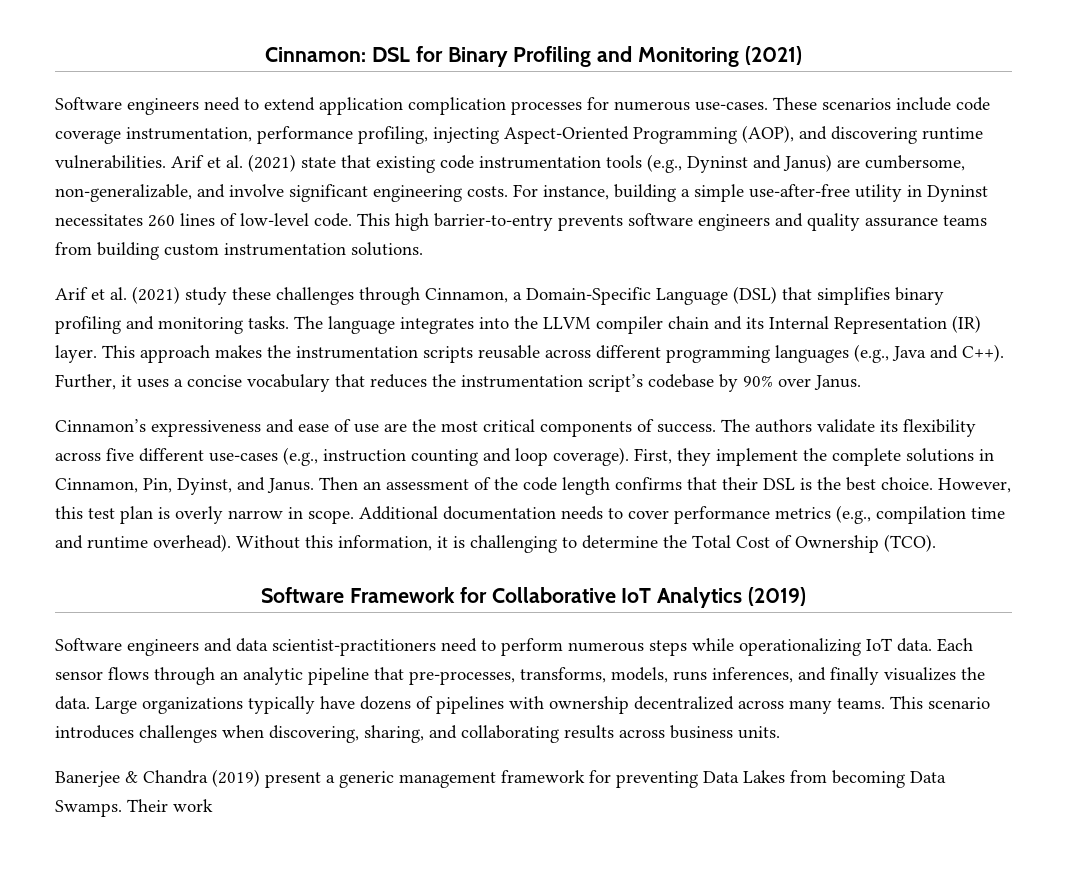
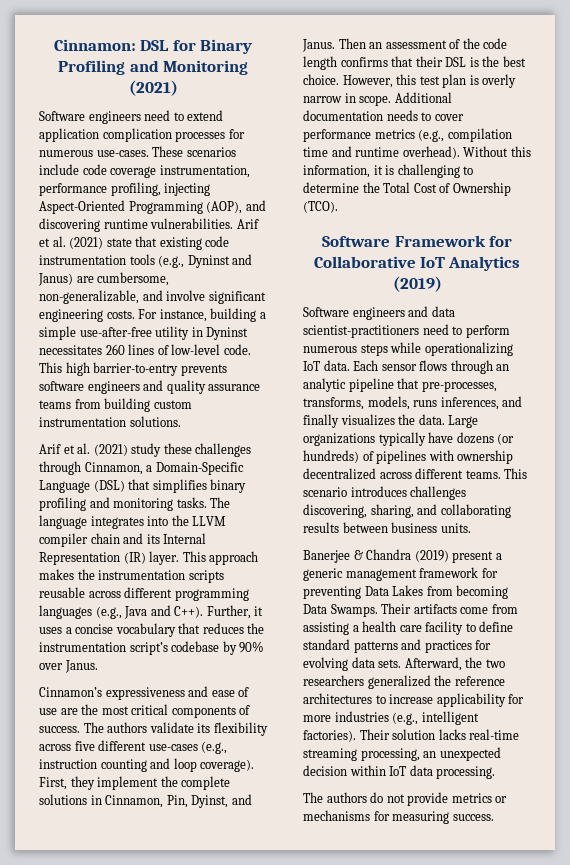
(411, 703) none -> [497,433,515,445] [303,450,359,463] (or hundreds)
[789,700,832,714] many -> [415,468,464,479] different
[222,725,264,738] when -> (467, 493) none
[619,729,665,738] across -> [342,522,388,533] between
[173,799,213,812] work -> [413,604,518,614] [303,621,514,635] [303,639,492,653] [303,657,505,671] [303,675,505,689] [303,693,525,707] [303,711,479,725] [303,729,520,742] [303,747,501,761] [303,765,496,779] [303,792,508,806] [303,810,494,824] artifacts come from assisting a health care facility to define standard patterns and practices for evolving data sets. Afterward, the two researchers generalized the reference architectures to increase applicability for more industries (e.g., intelligent factories). Their solution lacks real-time streaming processing, an unexpected decision within IoT data processing. // The authors do not provide metrics or mechanisms for measuring success.

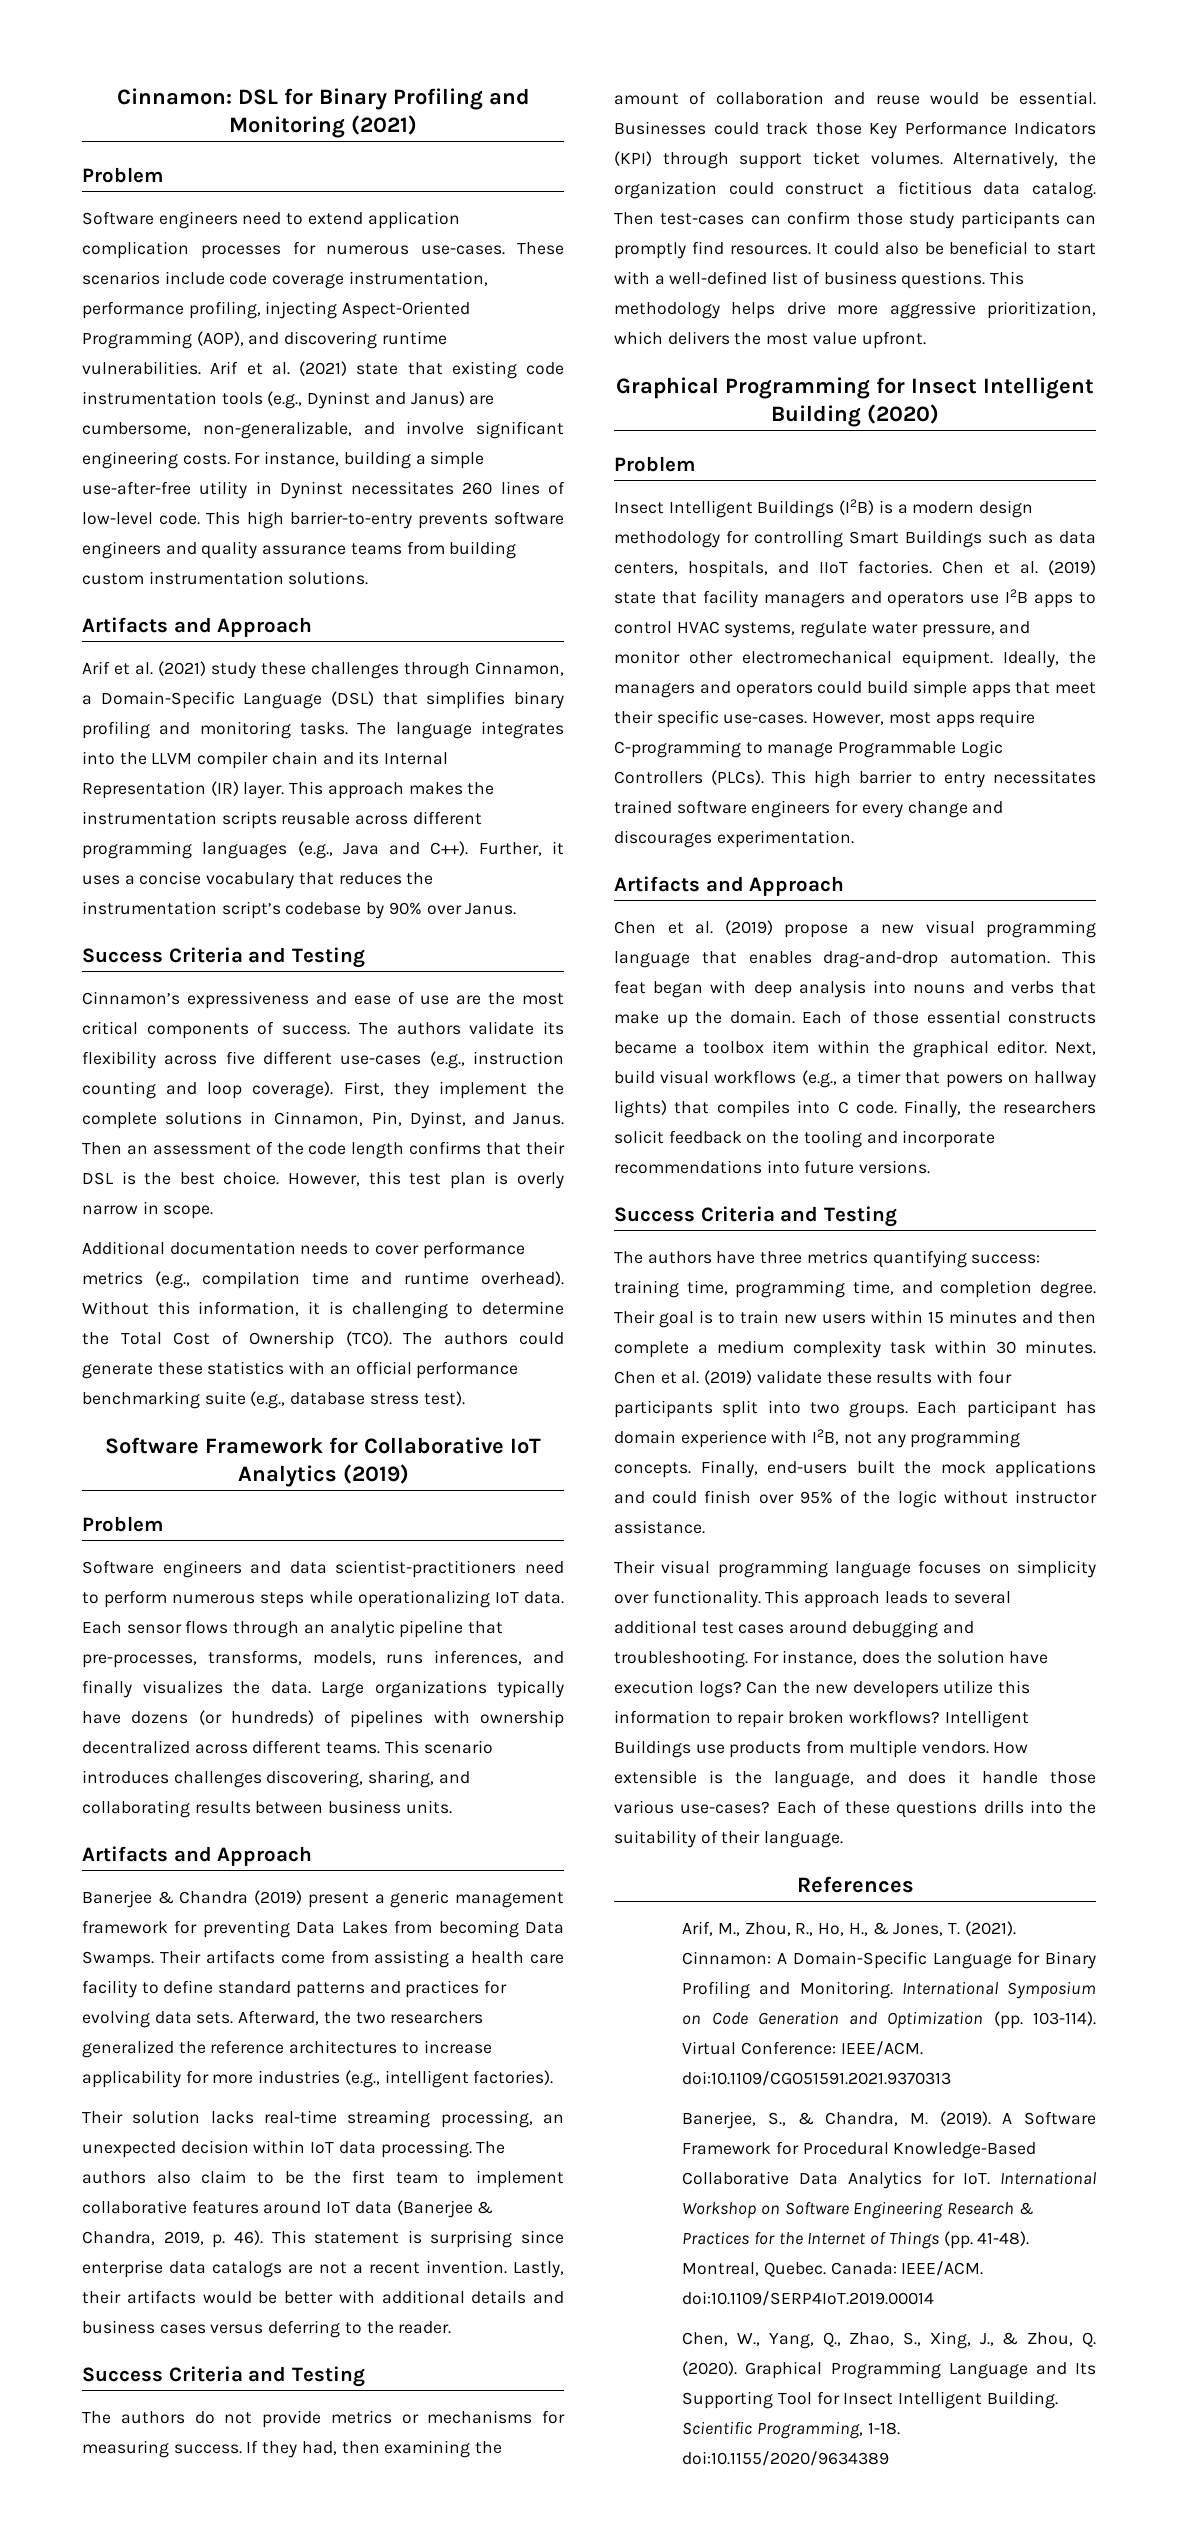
(178, 88) none -> [82,167,163,183] // Problem
(181, 421) none -> [82,617,313,637] // Artifacts and Approach
(98, 666) none -> [82,947,365,968] // Success Criteria and Testing
(392, 100) none -> (214, 1212) //
(338, 207) none -> [403,1332,564,1345] [82,1361,519,1379] [82,1391,465,1409] The authors could generate these statistics with an official performance benchmarking suite (e.g., database stress test).
(442, 284) none -> [82,1516,163,1532] // Problem
(471, 528) none -> [82,1846,313,1866] // Artifacts and Approach
(356, 736) none -> (554, 2077) //
(496, 772) none -> [476,2141,506,2154] [82,2170,564,2188] [82,2200,494,2218] [82,2230,564,2248] [82,2260,564,2278] [82,2290,564,2304] [82,2320,452,2338] [82,2366,365,2387] The authors also claim to be the first team to implement collaborative features around IoT data (Banerjee & Chandra, 2019, p. 46). This statement is surprising since enterprise data catalogs are not a recent invention. Lastly, their artifacts would be better with additional details and business cases versus deferring to the reader. // Success Criteria and Testing
(494, 817) none -> [246,2440,503,2458] [614,91,1096,105] [614,121,1096,139] [614,151,1096,169] [614,181,1096,199] [614,211,1096,229] [614,241,1096,259] [614,271,1025,289] [614,301,1096,319] [614,331,926,349] [616,377,1094,399] [771,404,939,427] [614,456,695,472] [614,499,1034,518] [614,530,1096,548] [614,560,1096,578] [614,589,1096,608] [614,621,1031,638] [614,650,1096,668] [614,680,1096,698] [614,710,1036,728] [614,740,1003,758] [614,770,1096,788] [614,800,1004,818] [614,830,854,848] [614,876,845,896] [614,920,1096,938] [614,950,1096,968] [614,980,1096,998] [614,1010,1096,1028] [614,1040,1096,1058] [614,1070,1096,1088] [614,1100,1096,1118] [614,1130,996,1148] [614,1160,931,1174] [614,1206,897,1227] [614,1250,1041,1268] [614,1280,1096,1298] [614,1310,1096,1328] [614,1340,1096,1358] [614,1370,1012,1385] [614,1400,1096,1418] [614,1429,1021,1448] [614,1460,1096,1478] [614,1490,1097,1508] [614,1520,705,1534] [614,1560,1096,1578] [614,1590,1012,1608] [614,1620,974,1638] [614,1650,1049,1668] [614,1680,1031,1698] [614,1710,1029,1728] [614,1740,1029,1758] [614,1770,1096,1788] [614,1800,1096,1818] [614,1830,844,1848] [796,1876,914,1893] [682,1921,1016,1936] [682,1951,1096,1969] [682,1981,1096,1999] [682,2011,1096,2029] [682,2041,923,2056] [682,2071,952,2086] [682,2111,1096,2129] [682,2141,1037,2159] [682,2171,1096,2189] [682,2201,1033,2219] [682,2231,1030,2249] [682,2261,984,2277] [682,2291,935,2306] [682,2331,1096,2349] [682,2361,1096,2379] [682,2391,1058,2409] [682,2421,900,2439] [682,2451,890,2466] If they had, then examining the amount of collaboration and reuse would be essential. Businesses could track those Key Performance Indicators (KPI) through support ticket volumes. Alternatively, the organization could construct a fictitious data catalog. Then test-cases can confirm those study participants can promptly find resources. It could also be beneficial to start with a well-defined list of business questions. This methodology helps drive more aggressive prioritization, which delivers the most value upfront. // Graphical Programming for Insect Intelligent Building (2020) // Problem // Insect Intelligent Buildings (I2B) is a modern design methodology for controlling Smart Buildings such as data centers, hospitals, and IIoT factories. Chen et al. (2019) state that facility managers and operators use I2B apps to control HVAC systems, regulate water pressure, and monitor other electromechanical equipment. Ideally, the managers and operators could build simple apps that meet their specific use-cases. However, most apps require C-programming to manage Programmable Logic Controllers (PLCs). This high barrier to entry necessitates trained software engineers for every change and discourages experimentation. // Artifacts and Approach // Chen et al. (2019) propose a new visual programming language that enables drag-and-drop automation. This feat began with deep analysis into nouns and verbs that make up the domain. Each of those essential constructs became a toolbox item within the graphical editor. Next, build visual workflows (e.g., a timer that powers on hallway lights) that compiles into C code. Finally, the researchers solicit feedback on the tooling and incorporate recommendations into future versions. // Success Criteria and Testing // The authors have three metrics quantifying success: training time, programming time, and completion degree. Their goal is to train new users within 15 minutes and then complete a medium complexity task within 30 minutes. Chen et al. (2019) validate these results with four participants split into two groups. Each participant has domain experience with I2B, not any programming concepts. Finally, end-users built the mock applications and could finish over 95% of the logic without instructor assistance. // Their visual programming language focuses on simplicity over functionality. This approach leads to several additional test cases around debugging and troubleshooting. For instance, does the solution have execution logs? Can the new developers utilize this information to repair broken workflows? Intelligent Buildings use products from multiple vendors. How extensible is the language, and does it handle those various use-cases? Each of these questions drills into the suitability of their language. // References // Arif, M., Zhou, R., Ho, H., & Jones, T. (2021). Cinnamon: A Domain-Specific Language for Binary Profiling and Monitoring. International Symposium on Code Generation and Optimization (pp. 103-114). Virtual Conference: IEEE/ACM. doi:10.1109/CGO51591.2021.9370313 // Banerjee, S., & Chandra, M. (2019). A Software Framework for Procedural Knowledge-Based Collaborative Data Analytics for IoT. International Workshop on Software Engineering Research & Practices for the Internet of Things (pp. 41-48). Montreal, Quebec. Canada: IEEE/ACM. doi:10.1109/SERP4IoT.2019.00014 // Chen, W., Yang, Q., Zhao, S., Xing, J., & Zhou, Q. (2020). Graphical Programming Language and Its Supporting Tool for Insect Intelligent Building. Scientific Programming, 1-18. doi:10.1155/2020/9634389

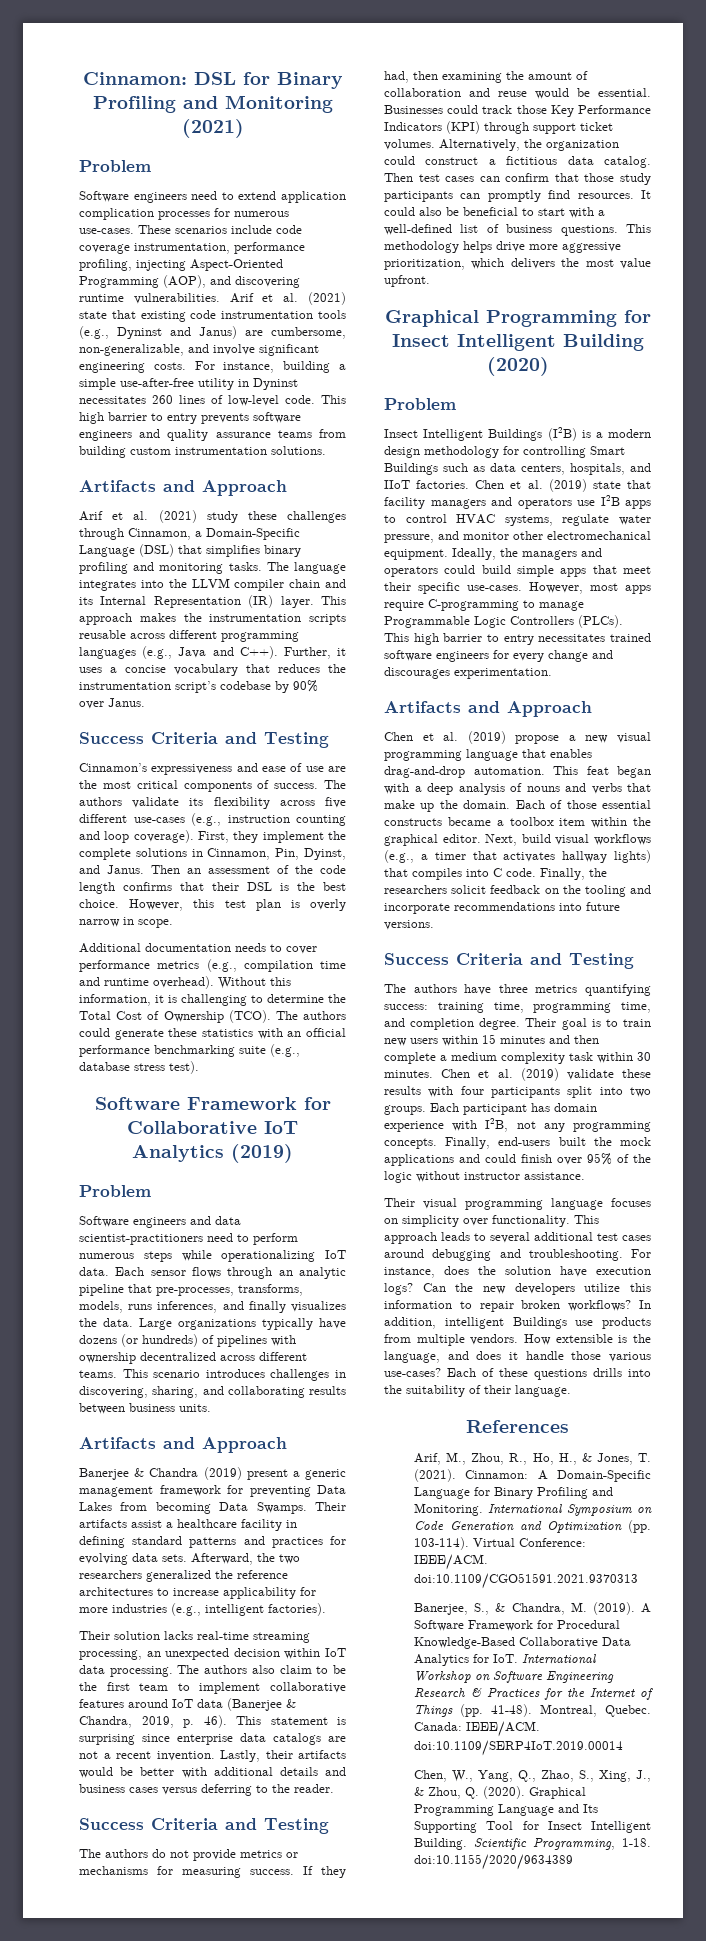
[289,511,412,529] barrier-to-entry -> [108,412,197,424] barrier to entry
(262, 1779) none -> [335,1370,346,1378] in
[280,1950,564,1968] [82,1980,214,1998] come from assisting a health care facility to define -> [131,1519,297,1531] [79,1536,125,1548] assist a healthcare facility in defining
[660,213,745,225] test-cases -> [418,174,475,182] test cases
(851, 218) none -> [554,173,579,182] that
(747, 987) none -> [414,786,422,792] a
[873,980,907,994] into -> [510,783,522,792] of
[945,1074,1029,1088] powers on -> [503,852,556,862] activates
[944,1710,1029,1728] Intelligent -> [639,1300,651,1309] [384,1317,504,1329] In addition, intelligent

